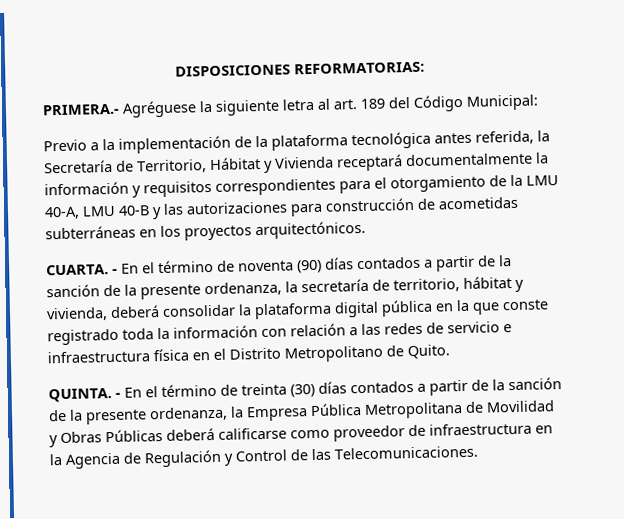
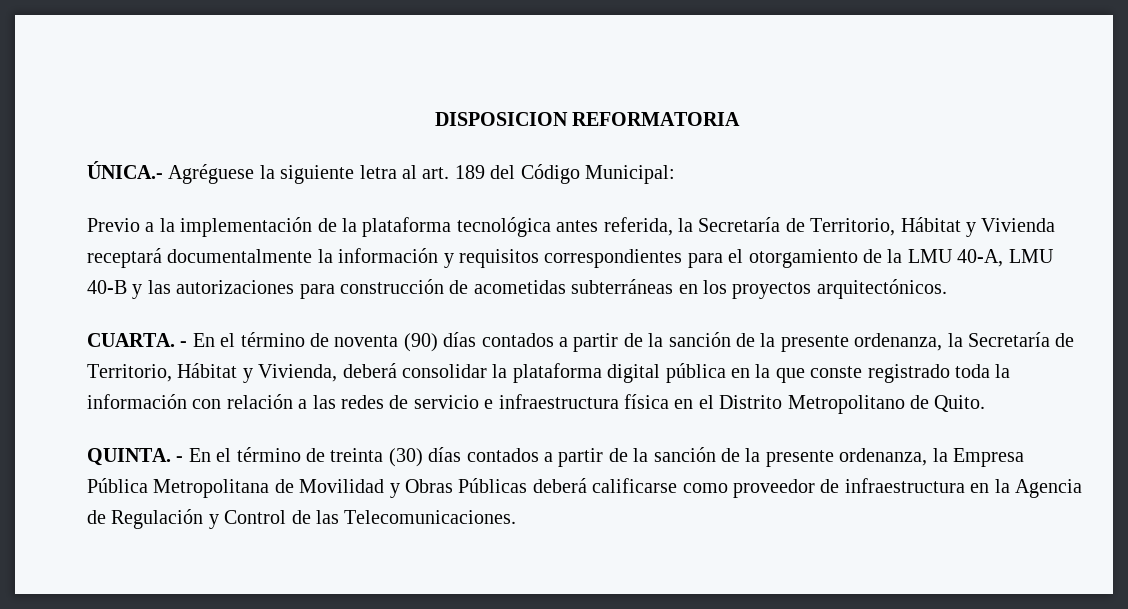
[175,61,425,77] [42,103,120,116] DISPOSICIONES REFORMATORIAS: // PRIMERA.- -> [434,112,741,126] [87,161,163,179] DISPOSICION REFORMATORIA // ÚNICA.-
[301,276,524,293] [46,307,108,322] secretaría de territorio, hábitat y vivienda, -> [967,332,1075,347] [87,363,338,383] Secretaría de Territorio, Hábitat y Vivienda,

